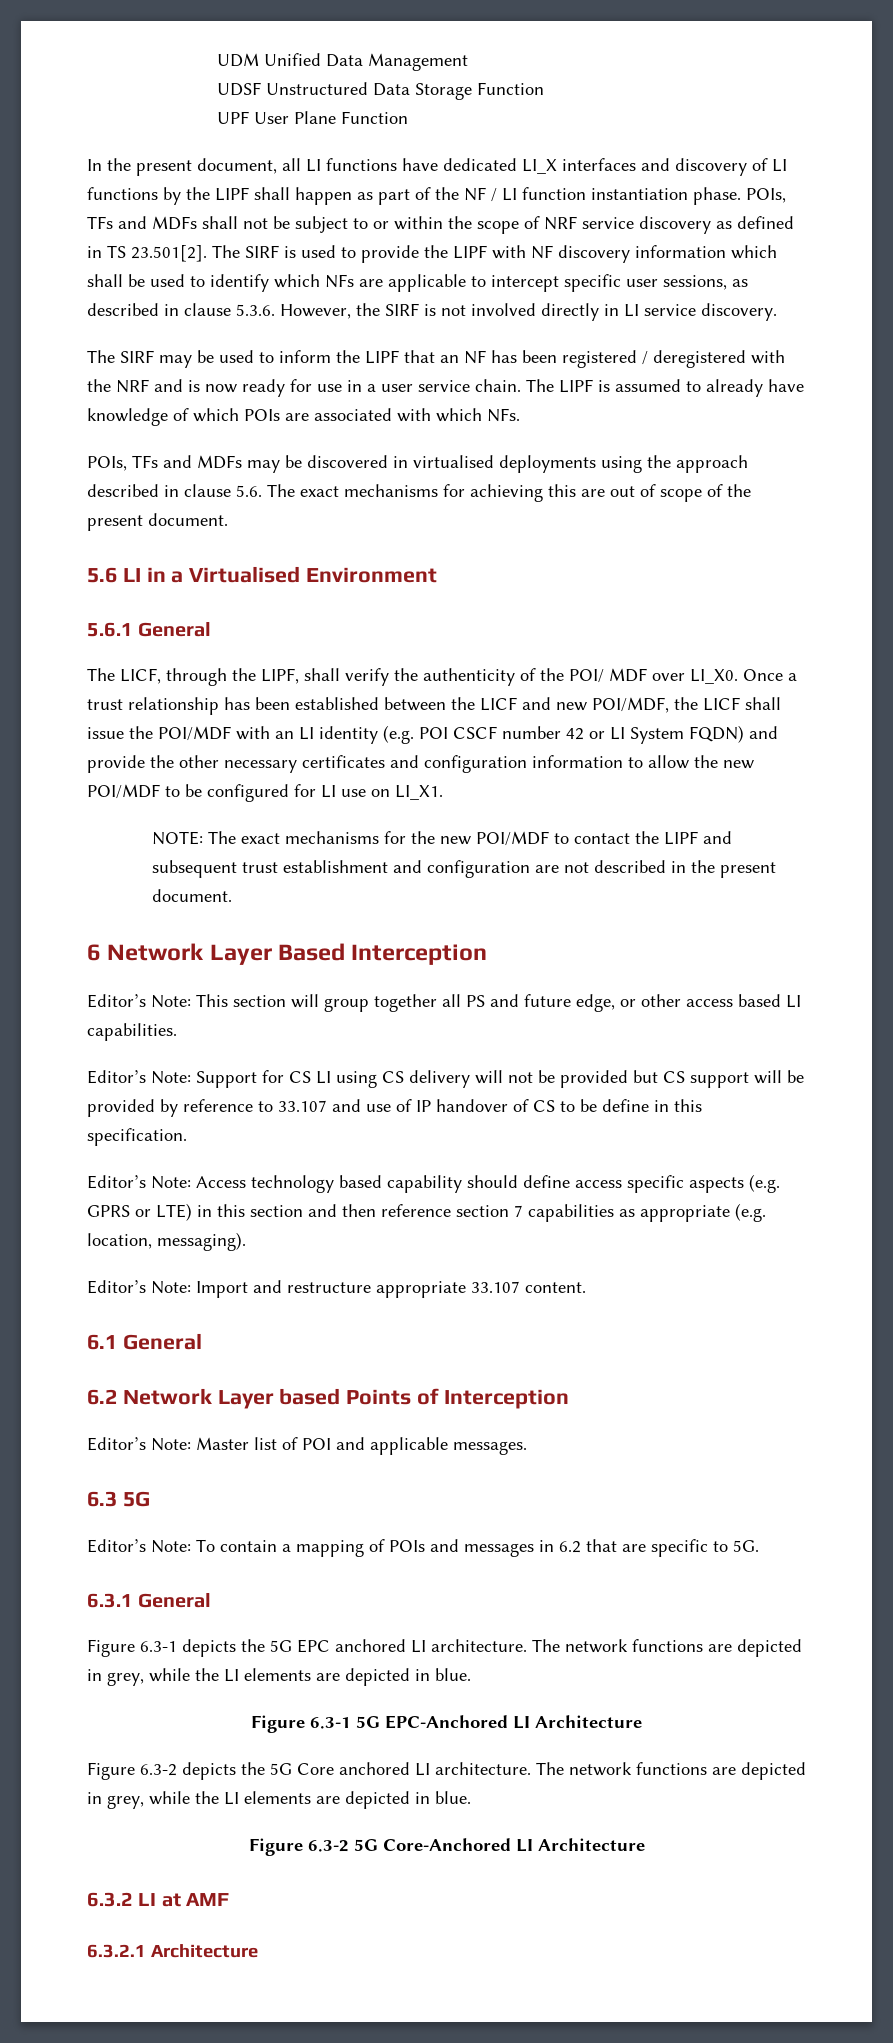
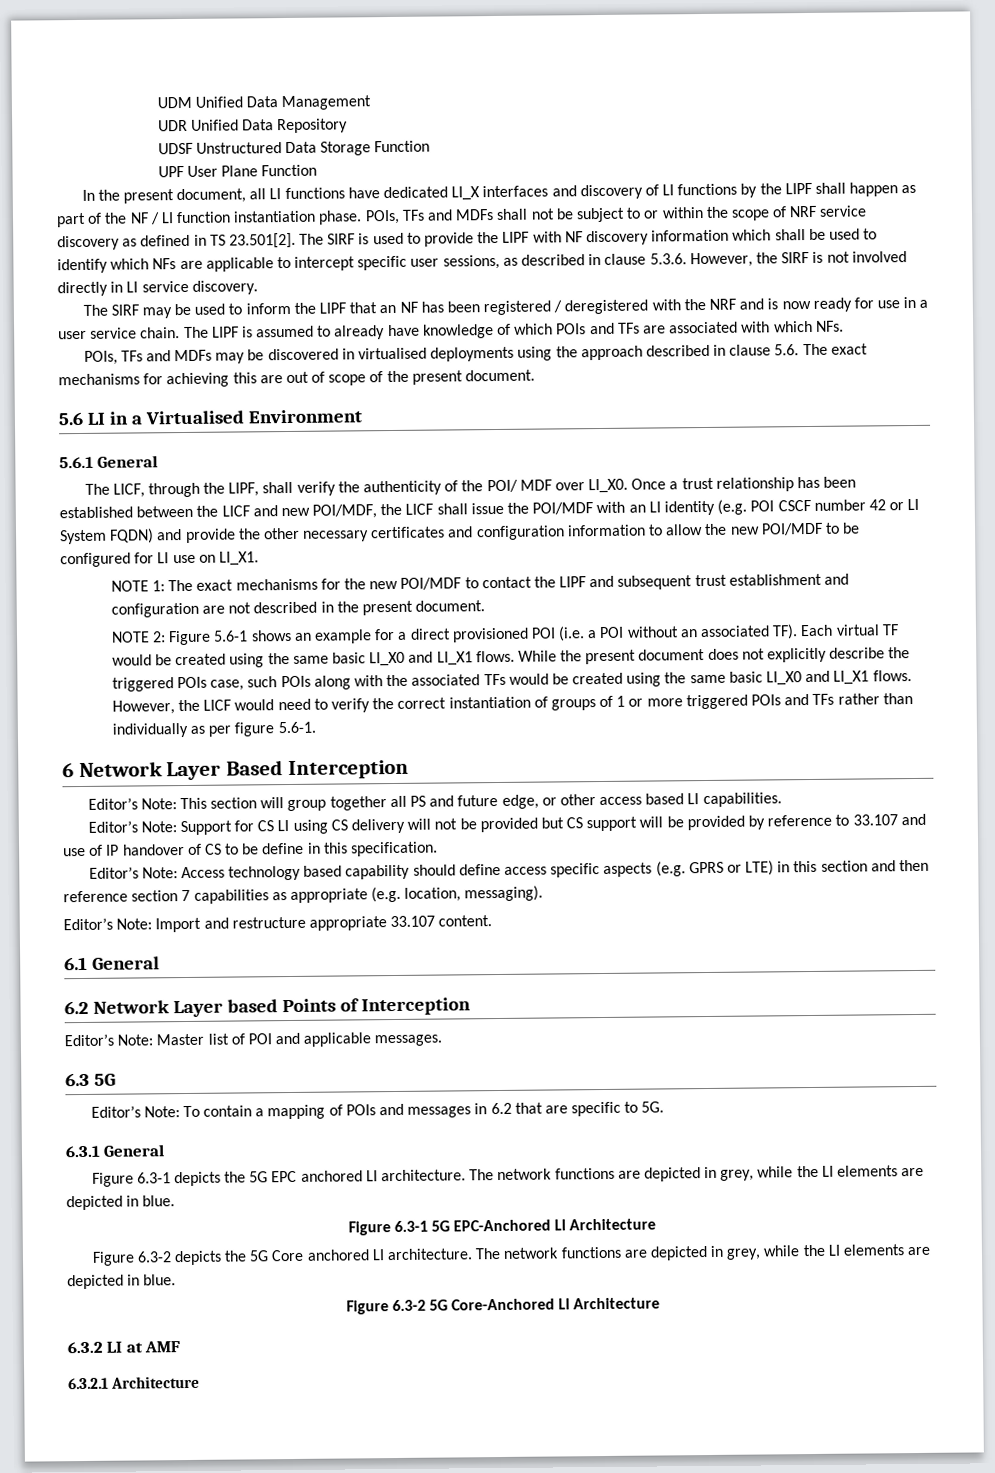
(468, 62) none -> [157,118,349,134] // UDR Unified Data Repository
(280, 415) none -> [589,322,640,335] and TFs
[151,831,203,845] NOTE: -> [110,580,166,592] NOTE 1:
(232, 895) none -> [110,624,899,646] [111,647,911,668] [111,670,912,692] [111,693,913,715] [111,721,316,738] // NOTE 2: Figure 5.6-1 shows an example for a direct provisioned POI (i.e. a POI without an associated TF). Each virtual TF would be created using the same basic LI_X0 and LI_X1 flows. While the present document does not explicitly describe the triggered POIs case, such POIs along with the associated TFs would be created using the same basic LI_X0 and LI_X1 flows. However, the LICF would need to verify the correct instantiation of groups of 1 or more triggered POIs and TFs rather than individually as per figure 5.6-1.

